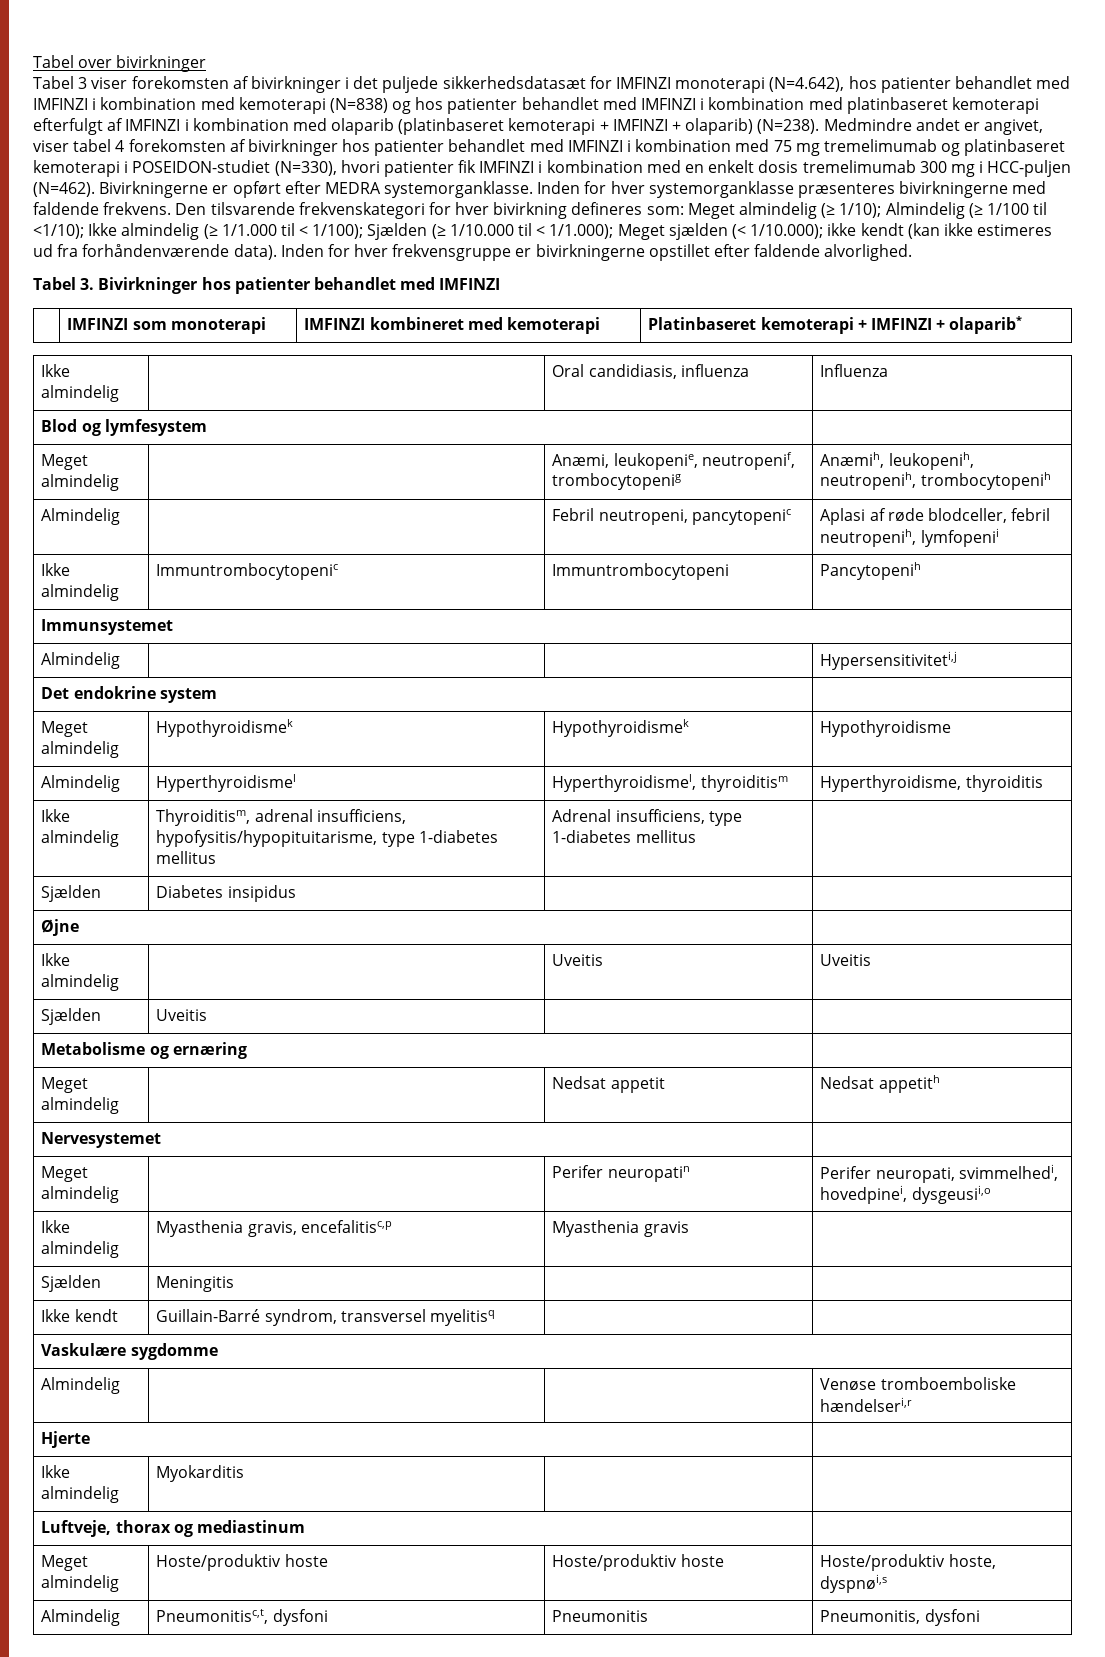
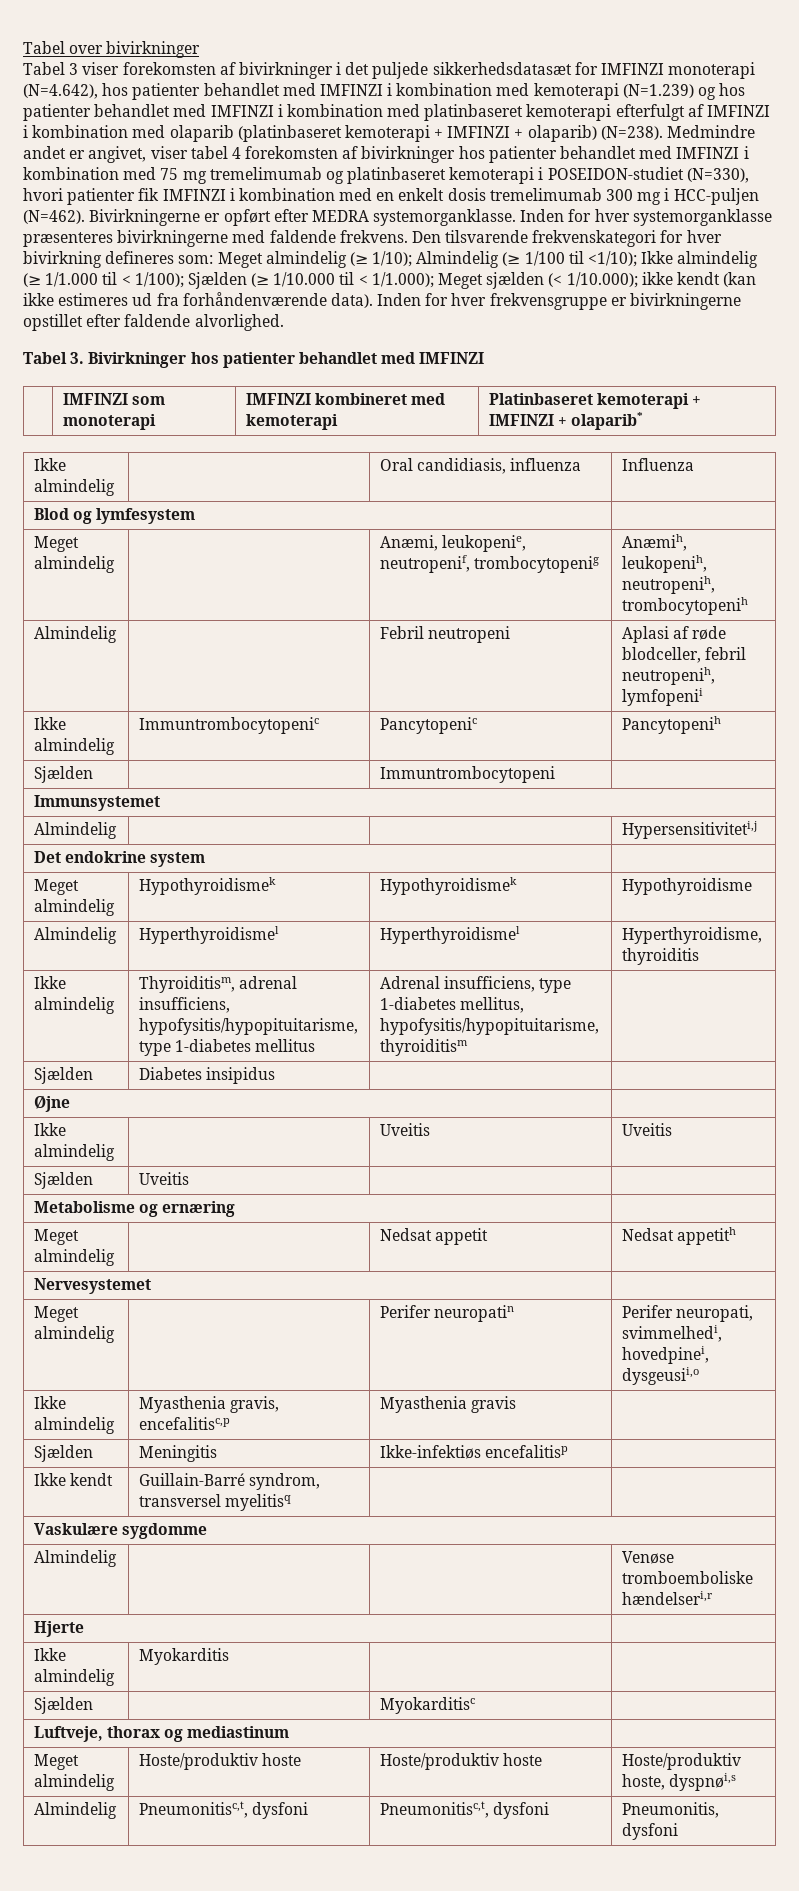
[329,98,388,113] (N=838) -> [622,84,694,98] (N=1.239)
[598,509,791,525] neutropeni, pancytopenic -> [428,626,511,643] neutropeni
(339, 571) none -> [379,717,477,734] [621,716,721,734] [33,766,93,783] | Pancytopenic | Pancytopenih // Sjælden |
[820,562,922,580] Pancytopenih -> (555, 774) none
[552,774,788,792] Hyperthyroidismel, thyroiditism -> [379,926,520,944] Hyperthyroidismel
[635,830,696,843] mellitus -> [460,997,525,1013] [379,1018,599,1035] [379,1039,468,1056] mellitus, hypofysitis/hypopituitarisme, thyroiditism
(235, 1284) none -> [379,1445,569,1459] Ikke-infektiøs encefalitisp
(245, 1473) none -> [33,1697,93,1714] [379,1697,475,1714] // Sjælden | | Myokarditisc |
[552,1610,649,1622] Pneumonitis -> [379,1801,550,1819] Pneumonitisc,t, dysfoni

